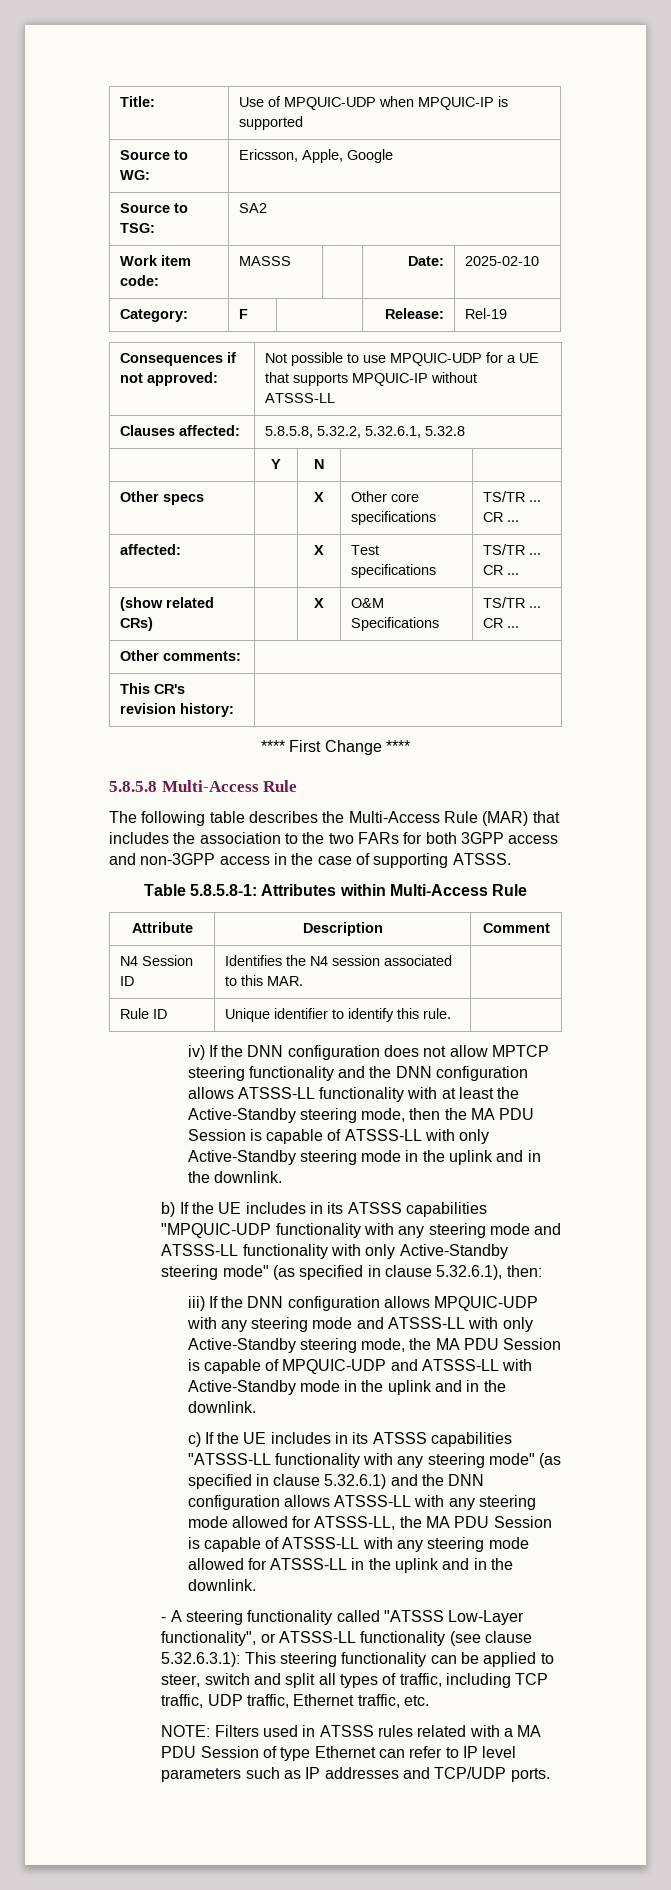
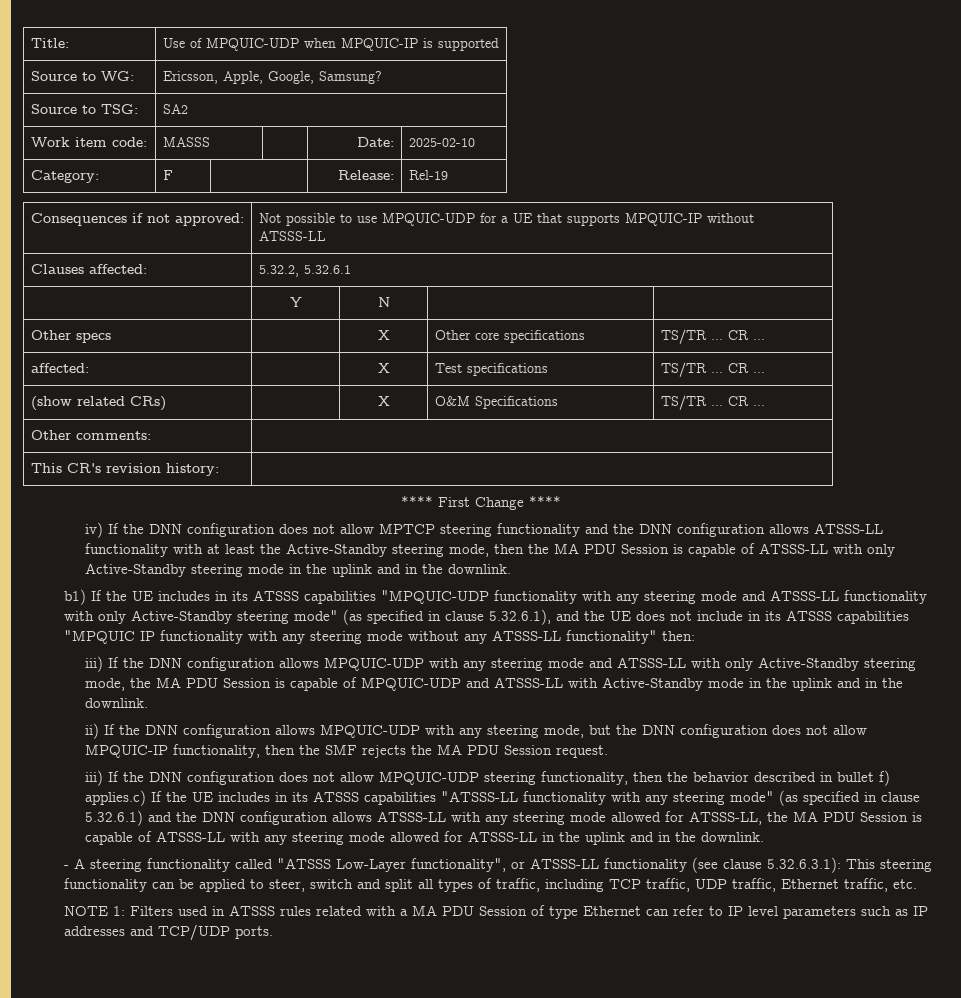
[347,149,394,163] Google -> [267,71,382,84] Google, Samsung?
[265,426,466,438] 5.8.5.8, 5.32.2, 5.32.6.1, 5.32.8 -> [258,265,351,277] 5.32.2, 5.32.6.1
[109,780,298,792] [109,811,560,826] [109,832,559,844] [109,853,511,868] [143,884,528,896] [131,922,193,933] [302,922,383,936] [482,923,550,933] [120,955,194,966] [120,976,135,986] [225,955,453,966] [225,975,304,986] [120,1008,168,1019] [225,1008,452,1022] // 5.8.5.8 Multi-Access Rule // The following table describes the Multi-Access Rule (MAR) that includes the association to the two FARs for both 3GPP access and non-3GPP access in the case of supporting ATSSS. // Table 5.8.5.8-1: Attributes within Multi-Access Rule // Attribute | Description | Comment // N4 Session ID | Identifies the N4 session associated to this MAR. | // Rule ID | Unique identifier to identify this rule. | -> (561, 501) none
[161,1202,176,1217] b) -> [64,589,87,605] b1)
(503, 1272) none -> [556,610,910,624] [64,630,658,644] and the UE does not include in its ATSSS capabilities "MPQUIC IP functionality with any steering mode without any ATSSS-LL functionality"
[187,1432,201,1447] c) -> [84,723,867,739] [84,744,608,758] [84,770,890,786] [84,790,146,806] ii) If the DNN configuration allows MPQUIC-UDP with any steering mode, but the DNN configuration does not allow MPQUIC-IP functionality, then the SMF rejects the MA PDU Session request. // iii) If the DNN configuration does not allow MPQUIC-UDP steering functionality, then the behavior described in bullet f) applies.c)
[161,1725,211,1737] NOTE: -> [64,906,126,916] NOTE 1:

